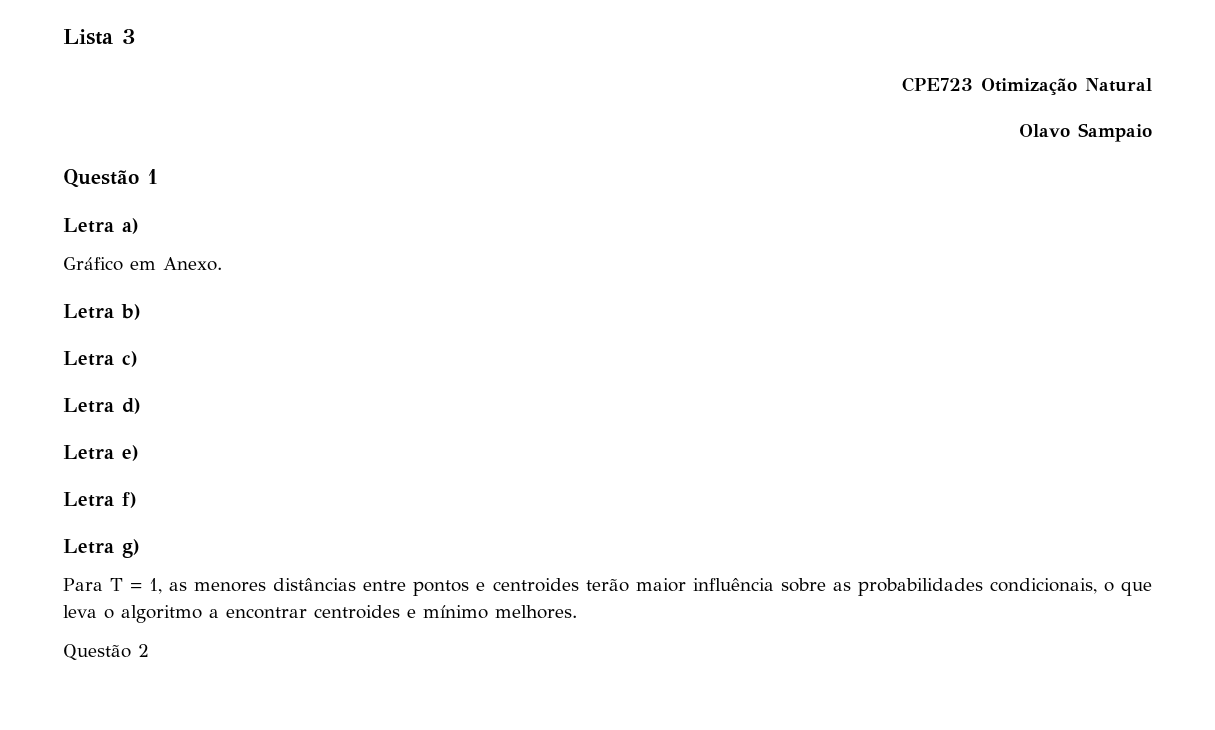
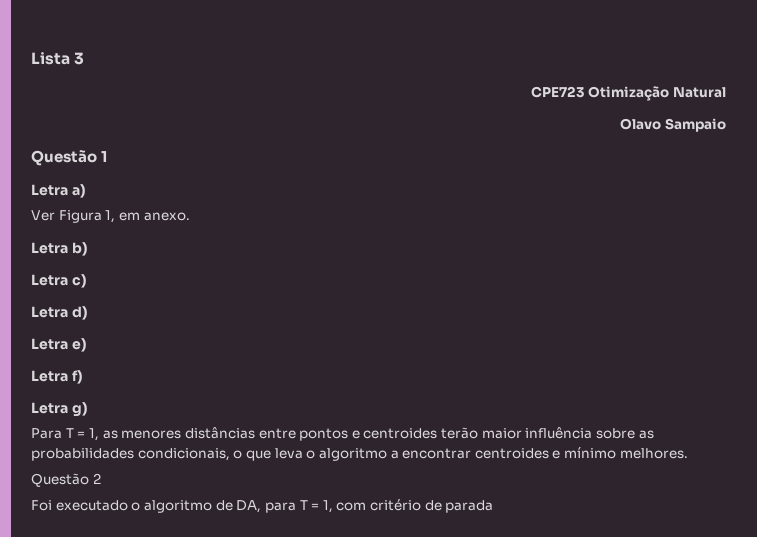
[63,257,222,271] Gráfico em Anexo. -> [31,210,190,223] Ver Figura 1, em anexo.
(149, 650) none -> [31,499,494,513] // Foi executado o algoritmo de DA, para T = 1, com critério de parada

